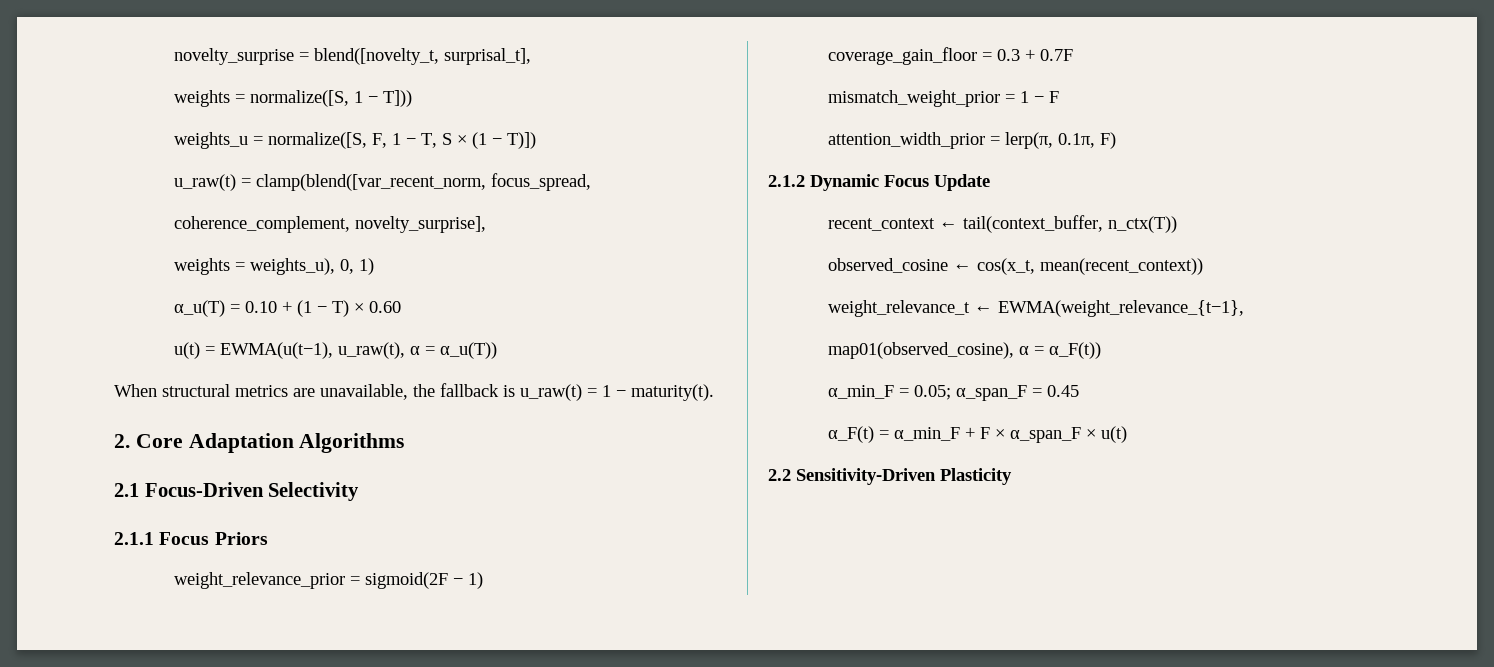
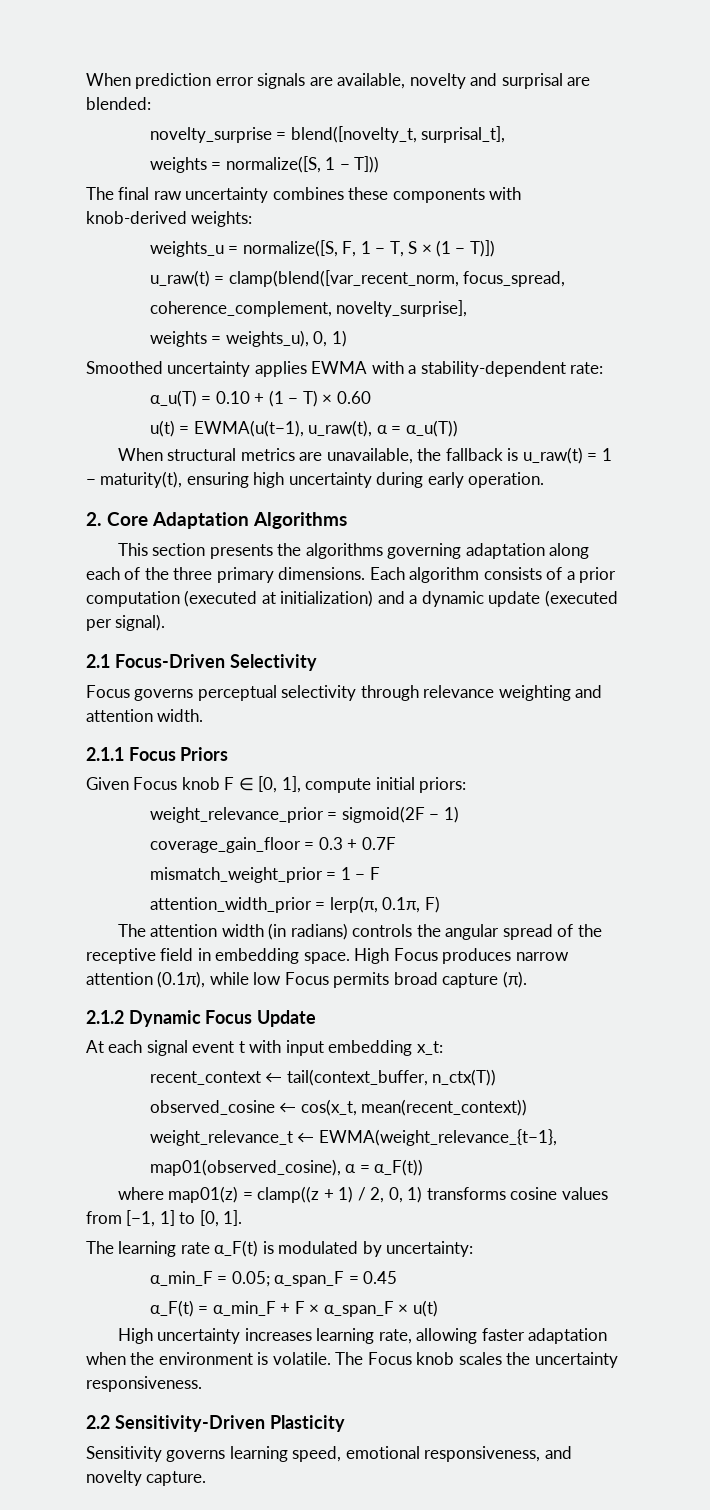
(173, 56) none -> [86,73,591,89] [86,97,151,110] When prediction error signals are available, novelty and surprisal are blended: //
(412, 98) none -> [86,187,522,203] [86,211,253,227] // The final raw uncertainty combines these components with knob-derived weights:
(374, 266) none -> [86,361,604,377] // Smoothed uncertainty applies EWMA with a stability-dependent rate:
[631,384,714,401] [114,433,405,453] [114,482,360,501] [114,532,268,545] maturity(t). // 2. Core Adaptation Algorithms // 2.1 Focus-Driven Selectivity // 2.1.1 Focus Priors -> [100,471,545,488] [86,512,348,529] [118,543,590,559] [86,567,617,583] [86,590,618,607] [86,614,166,631] [86,654,317,671] [86,685,603,701] [86,709,204,722] [86,747,229,761] [86,776,467,793] maturity(t), ensuring high uncertainty during early operation. // 2. Core Adaptation Algorithms // This section presents the algorithms governing adaptation along each of the three primary dimensions. Each algorithm consists of a prior computation (executed at initialization) and a dynamic update (executed per signal). // 2.1 Focus-Driven Selectivity // Focus governs perceptual selectivity through relevance weighting and attention width. // 2.1.1 Focus Priors // Given Focus knob F ∈ [0, 1], compute initial priors:
[768,174,990,191] 2.1.2 Dynamic Focus Update -> [118,923,602,940] [86,948,569,964] [86,971,527,988] [86,1010,317,1027] [86,1040,443,1056] The attention width (in radians) controls the angular spread of the receptive field in embedding space. High Focus produces narrow attention (0.1π), while low Focus permits broad capture (π). // 2.1.2 Dynamic Focus Update // At each signal event t with input embedding x_t:
(1101, 350) none -> [118,1186,608,1203] [86,1210,243,1227] [86,1240,474,1257] // where map01(z) = clamp((z + 1) / 2, 0, 1) transforms cosine values from [−1, 1] to [0, 1]. // The learning rate α_F(t) is modulated by uncertainty:
[768,468,1012,485] 2.2 Sensitivity-Driven Plasticity -> [118,1328,608,1344] [86,1352,618,1368] [86,1376,202,1392] [86,1415,345,1432] [86,1446,572,1462] [86,1470,207,1486] High uncertainty increases learning rate, allowing faster adaptation when the environment is volatile. The Focus knob scales the uncertainty responsiveness. // 2.2 Sensitivity-Driven Plasticity // Sensitivity governs learning speed, emotional responsiveness, and novelty capture.

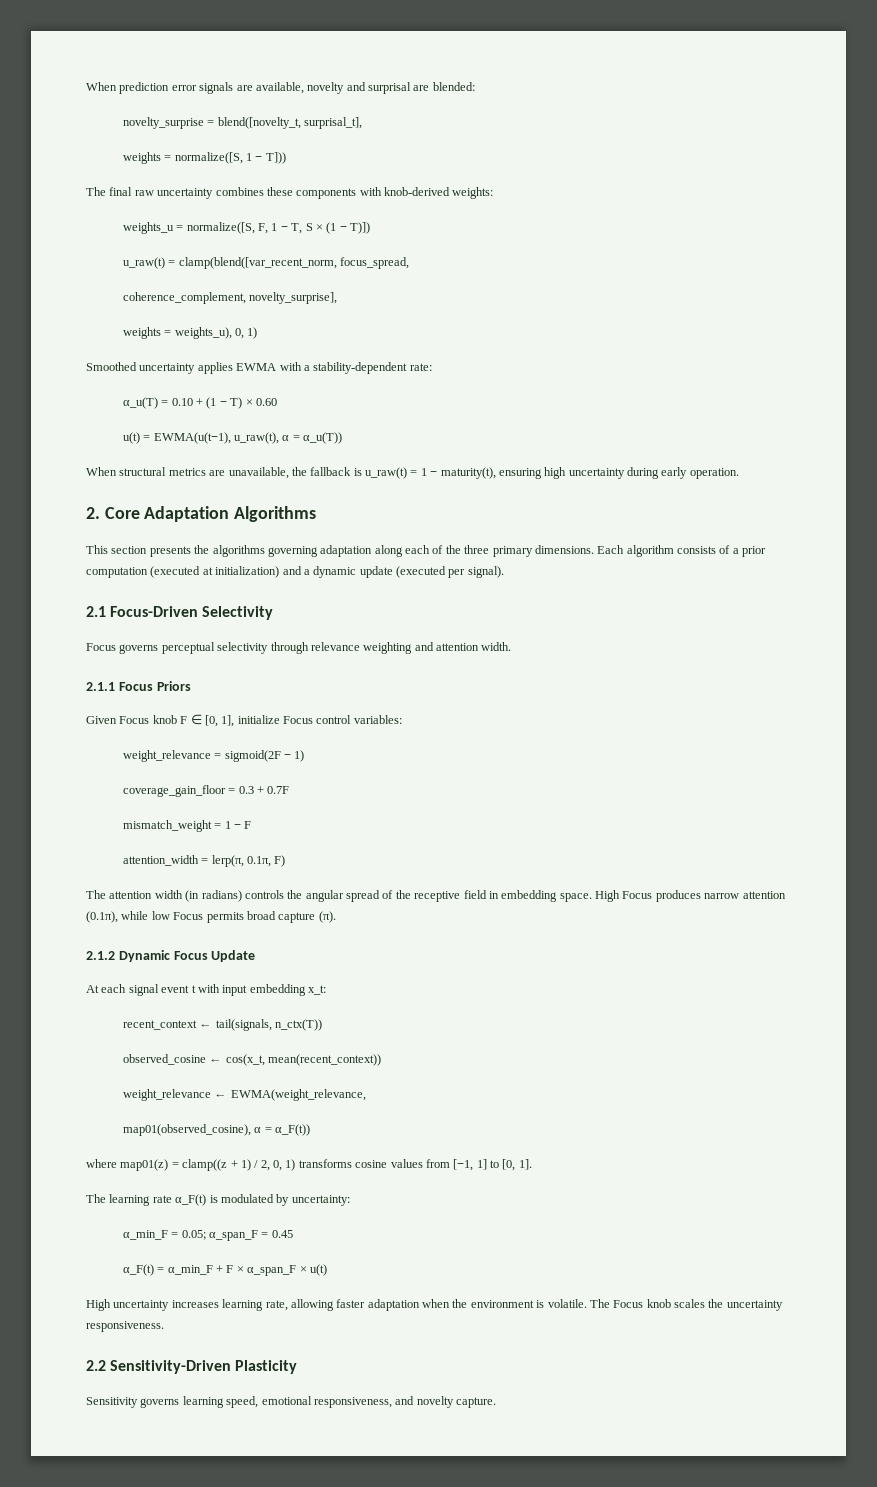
[305,777,467,793] [149,807,324,823] compute initial priors: // weight_relevance_prior -> [237,715,402,724] [122,750,211,762] initialize Focus control variables: // weight_relevance
[149,867,323,883] mismatch_weight_prior -> [122,820,212,832] mismatch_weight
[149,897,312,913] attention_width_prior -> [122,855,199,866] attention_width
[286,1069,428,1086] tail(context_buffer, -> [215,1019,272,1031] tail(signals,
[149,1129,557,1146] weight_relevance_t ← EWMA(weight_relevance_{t−1}, -> [122,1089,366,1101] weight_relevance ← EWMA(weight_relevance,

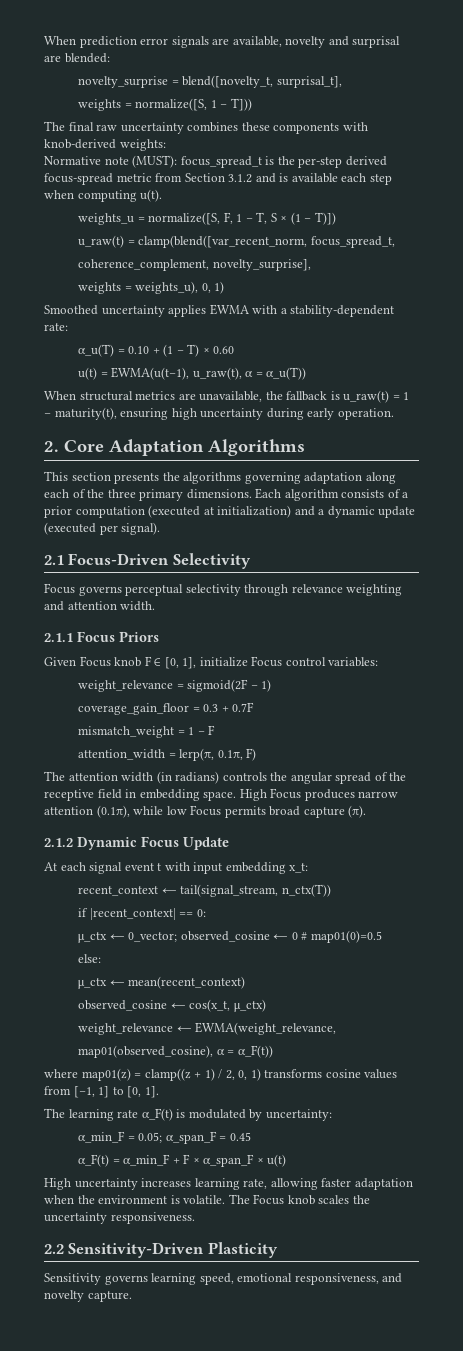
(494, 193) none -> [44,155,387,168] [44,173,392,185] [44,189,163,202] // Normative note (MUST): focus_spread_t is the per-step derived focus-spread metric from Section 3.1.2 and is available each step when computing u(t).
[339,257,409,269] focus_spread, -> [310,236,395,248] focus_spread_t,
[215,1019,272,1031] tail(signals, -> [180,884,279,897] tail(signal_stream,
(322, 1025) none -> [78,908,206,920] [78,930,382,943] [78,954,102,963] [78,976,246,989] // if |recent_context| == 0: // μ_ctx ← 0_vector; observed_cosine ← 0 # map01(0)=0.5 // else: // μ_ctx ← mean(recent_context)
[267,1054,381,1066] mean(recent_context)) -> [233,999,266,1012] μ_ctx)

